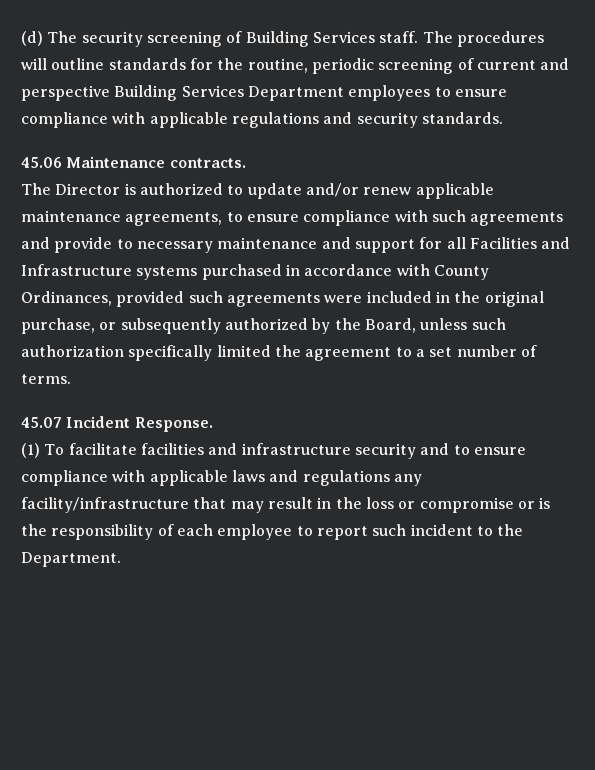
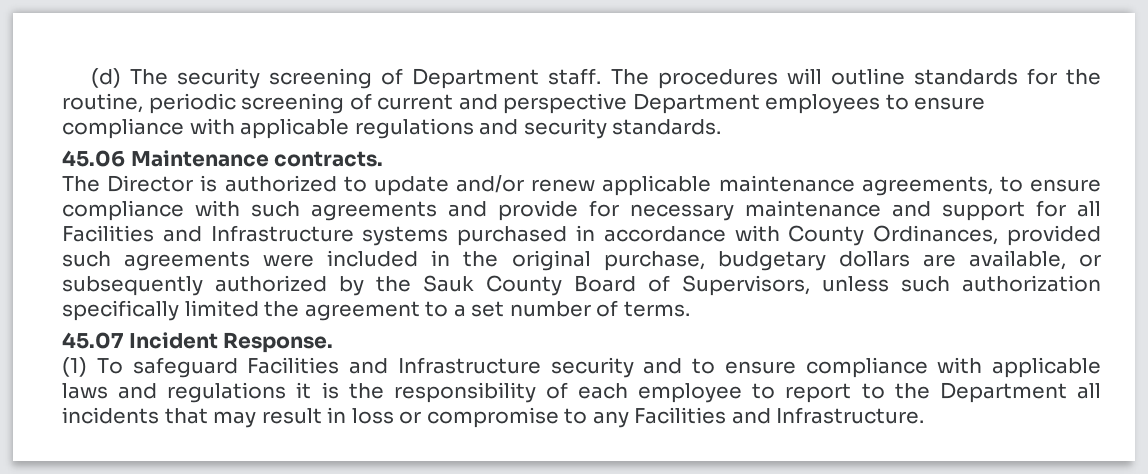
[245,31,375,47] Building Services -> [412,68,540,89] Department
[114,85,244,101] Building Services -> (628, 103) none
[116,239,133,249] to -> [589,200,619,217] for
(95, 326) none -> [717,250,1066,271] budgetary dollars are available,
[364,318,416,333] Board, -> [423,275,810,296] Sauk County Board of Supervisors,
[68,443,351,455] facilitate facilities and infrastructure -> [132,357,541,378] safeguard Facilities and Infrastructure
[393,474,422,486] [21,497,535,513] any facility/infrastructure that may result in the loss or compromise or -> [296,382,312,399] it
[372,524,524,536] [21,552,121,567] such incident to the Department. -> [861,382,1101,403] [62,407,925,428] to the Department all incidents that may result in loss or compromise to any Facilities and Infrastructure.

